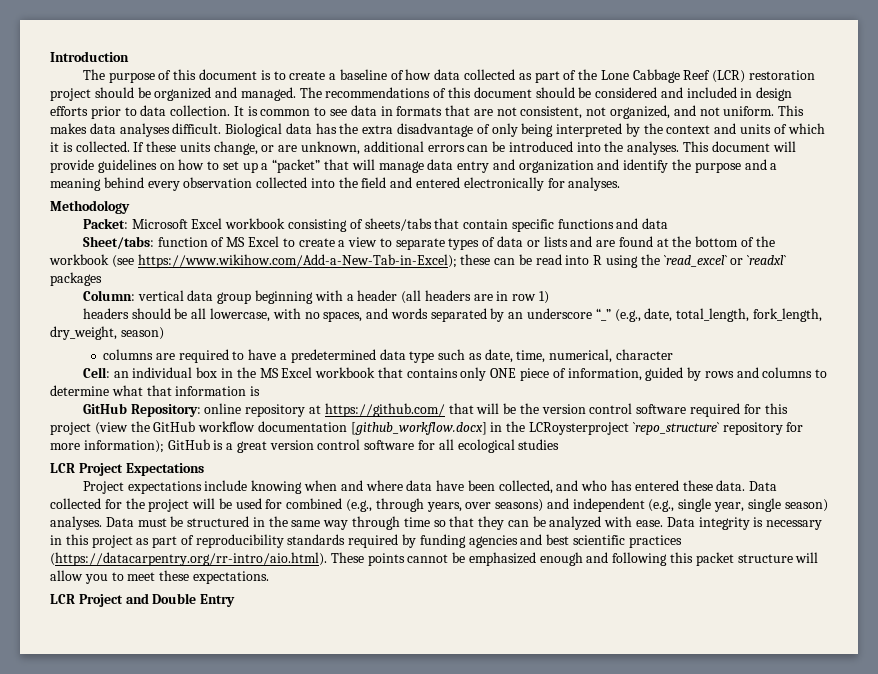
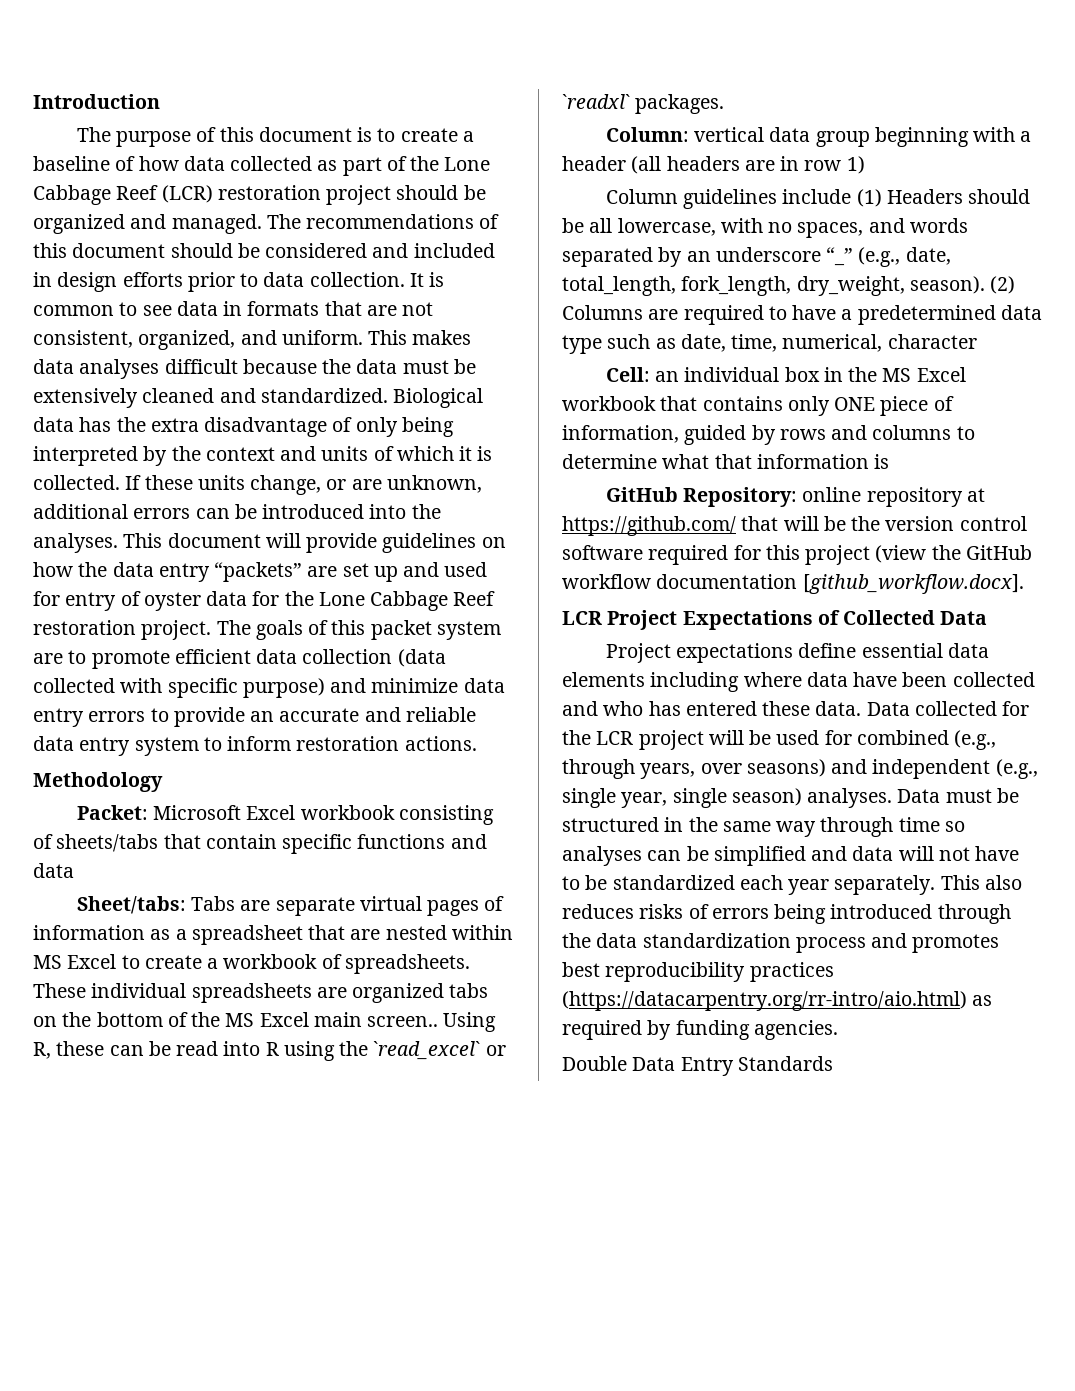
[586,107,607,116] not -> (133, 339) none
[699,107,720,116] not -> (277, 337) none
[172,123,222,134] difficult. -> [164,359,476,374] [33,388,388,408] difficult because the data must be extensively cleaned and standardized.
[207,159,778,173] [50,177,621,191] to set up a “packet” that will manage data entry and organization and identify the purpose and a meaning behind every observation collected into the field and entered electronically for analyses. -> [78,562,488,582] [33,591,496,611] [33,620,501,640] [33,649,446,669] [33,678,505,698] [33,707,476,727] [33,736,477,756] the data entry “packets” are set up and used for entry of oyster data for the Lone Cabbage Reef restoration project. The goals of this packet system are to promote efficient data collection (data collected with specific purpose) and minimize data entry errors to provide an accurate and reliable data entry system to inform restoration actions.
[157,237,225,247] function of -> [191,896,505,916] [33,925,513,945] Tabs are separate virtual pages of information as a spreadsheet that are nested within
[348,236,775,250] [49,254,457,268] view to separate types of data or lists and are found at the bottom of the workbook (see https://www.wikihow.com/Add-a-New-Tab-in-Excel); -> [223,954,470,974] [33,983,489,1003] [33,1012,497,1032] [33,1042,51,1059] workbook of spreadsheets. These individual spreadsheets are organized tabs on the bottom of the MS Excel main screen.. Using R,
[50,272,102,286] packages -> [635,94,725,114] packages.
[82,308,129,319] headers -> [605,189,963,209] Column guidelines include (1) Headers
[120,327,164,340] [103,349,154,360] season) // columns -> [909,276,1016,294] [562,305,643,320] season). (2) Columns
[350,421,804,435] [50,439,560,453] [github_workflow.docx] in the LCRoysterproject `repo_structure` repository for more information); GitHub is a great version control software for all ecological studies -> [802,574,1024,594] [github_workflow.docx].
(204, 469) none -> [817,610,988,625] of Collected Data
[204,480,363,494] include knowing when and -> [798,643,989,658] [562,672,740,692] define essential data elements including
[498,480,553,494] collected, -> [952,672,1035,687] collected
(145, 503) none -> [596,731,634,745] LCR
[449,516,823,530] [50,534,682,548] [50,552,819,566] [50,570,269,584] [50,593,236,607] that they can be analyzed with ease. Data integrity is necessary in this project as part of reproducibility standards required by funding agencies and best scientific practices (https://datacarpentry.org/rr-intro/aio.html). These points cannot be emphasized enough and following this packet structure will allow you to meet these expectations. // LCR Project and Double Entry -> [562,846,1020,866] [562,875,1022,895] [562,904,1011,924] [562,933,1000,953] [562,962,834,982] [562,991,993,1011] [562,1020,838,1040] [562,1056,833,1076] analyses can be simplified and data will not have to be standardized each year separately. This also reduces risks of errors being introduced through the data standardization process and promotes best reproducibility practices (https://datacarpentry.org/rr-intro/aio.html) as required by funding agencies. // Double Data Entry Standards

